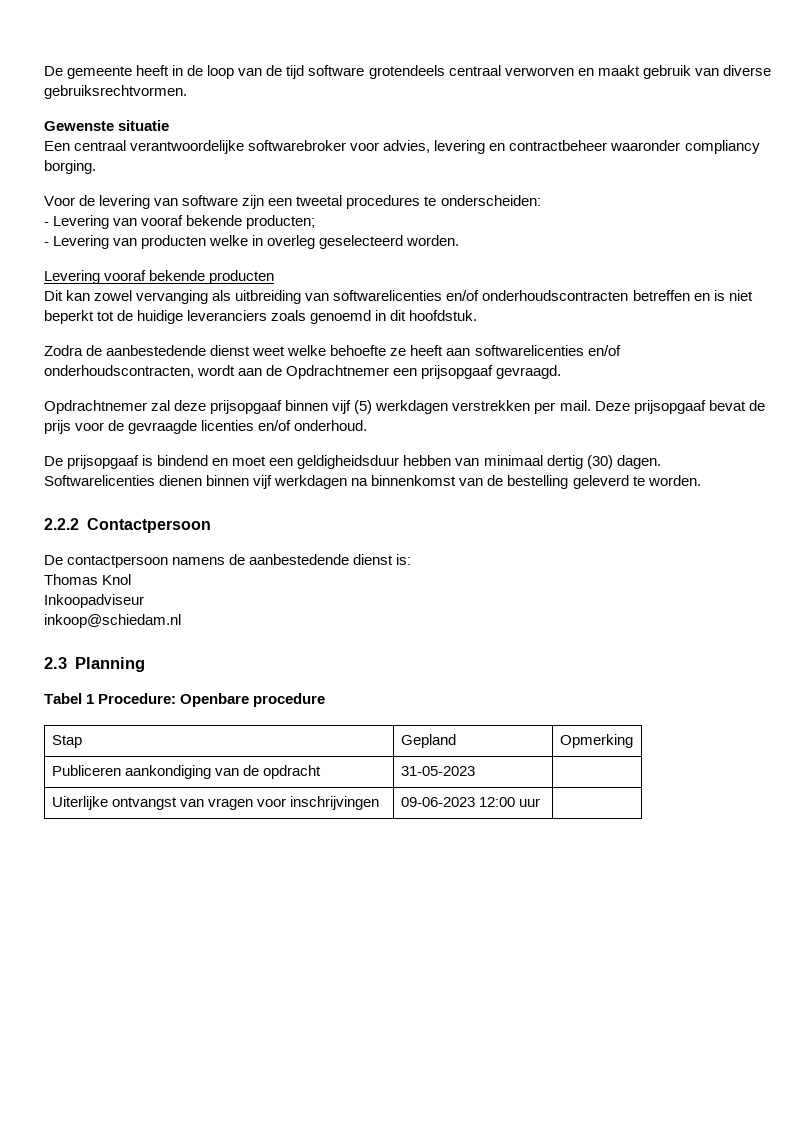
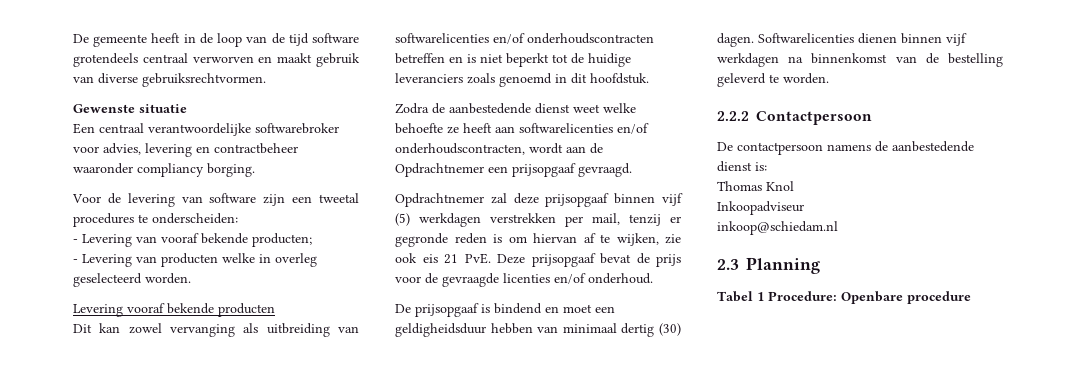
[559,400,591,411] mail. -> [592,213,681,226] [395,233,681,247] [395,253,491,264] mail, tenzij er gegronde reden is om hiervan af te wijken, zie ook eis 21 PvE.
[51,735,82,748] [400,734,456,748] [559,734,633,748] [51,765,322,779] [400,766,475,776] [51,796,380,810] [400,797,540,807] // Stap | Gepland | Opmerking // Publiceren aankondiging van de opdracht | 31-05-2023 | // Uiterlijke ontvangst van vragen voor inschrijvingen | 09-06-2023 12:00 uur | -> (971, 297) none

